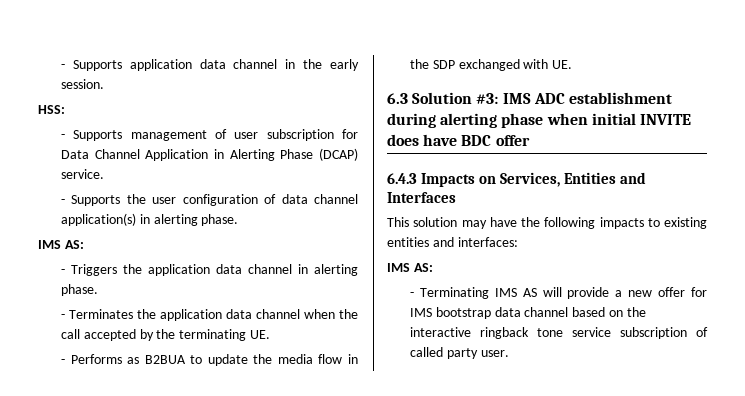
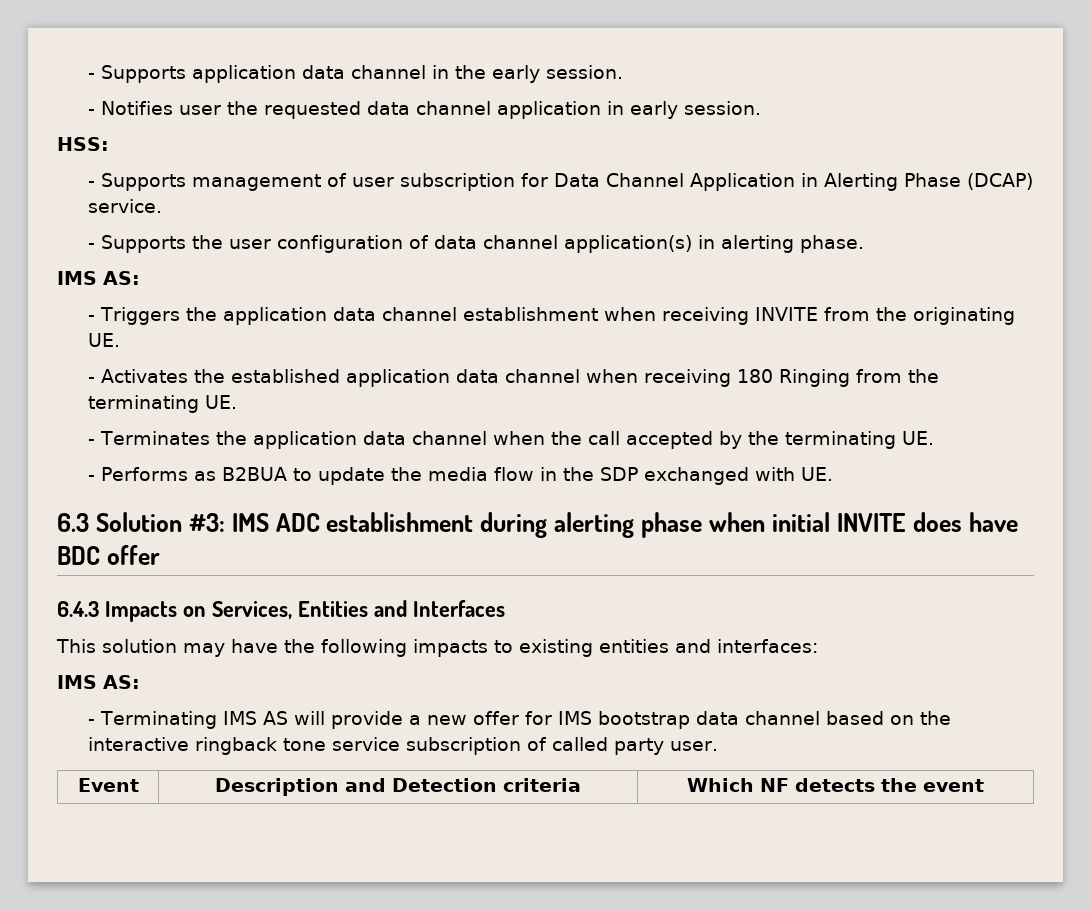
(104, 84) none -> [87,101,761,119] // - Notifies user the requested data channel application in early session.
[297,264,358,276] [60,284,98,296] in alerting phase. -> [462,307,1015,325] [87,333,120,347] [87,369,939,387] [87,395,237,413] establishment when receiving INVITE from the originating UE. // - Activates the established application data channel when receiving 180 Ringing from the terminating UE.
(509, 353) none -> [77,778,139,792] [215,778,581,796] [687,778,984,792] // Event | Description and Detection criteria | Which NF detects the event

